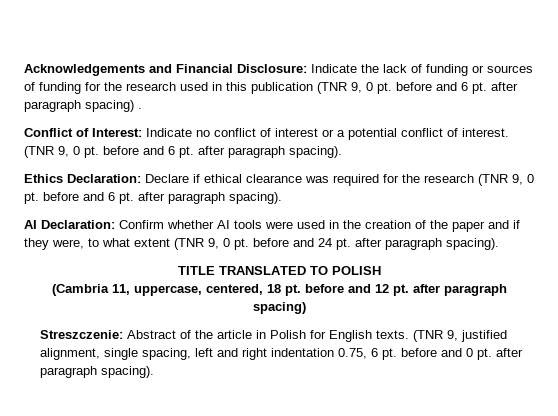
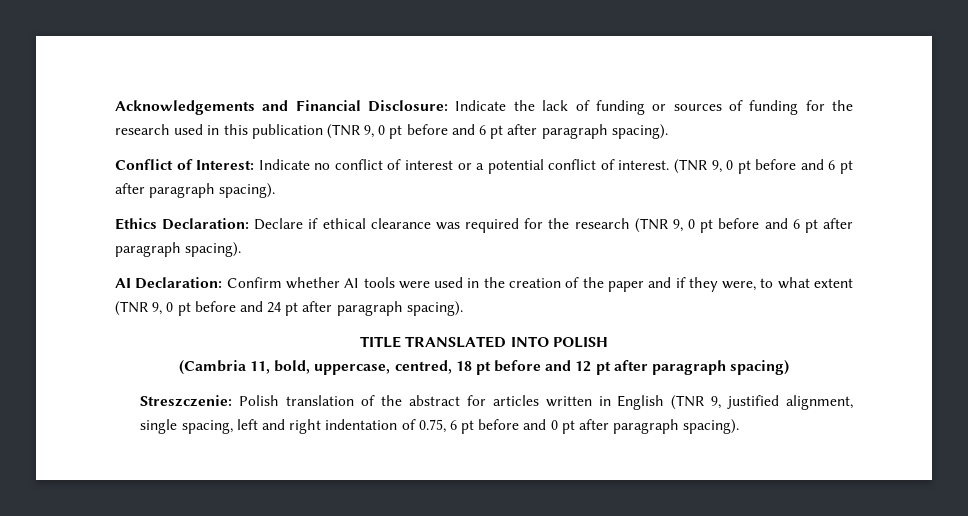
[377,82,518,94] [24,100,142,112] pt. before and 6 pt. after paragraph spacing) . -> [389,124,668,139] pt before and 6 pt after paragraph spacing).
[84,146,194,158] pt. before and 6 pt. -> [737,159,853,174] pt before and 6 pt
[24,192,134,204] pt. before and 6 pt. -> [700,218,818,233] pt before and 6 pt
[234,238,249,250] pt. -> [177,302,191,316] pt
[336,238,351,250] pt. -> [285,302,299,316] pt
[309,266,328,275] TO -> [510,336,549,347] INTO
[133,284,301,296] uppercase, centered, 18 pt. -> [274,360,491,375] bold, uppercase, centred, 18 pt
[392,284,409,296] pt. -> [595,361,611,375] pt
[126,330,409,342] Abstract of the article in Polish for English texts. -> [239,395,665,410] Polish translation of the abstract for articles written in English
(334, 352) none -> [401,419,416,430] of
[381,348,397,360] pt. -> [461,420,475,434] pt
[476,348,492,360] pt. -> [561,420,575,434] pt

